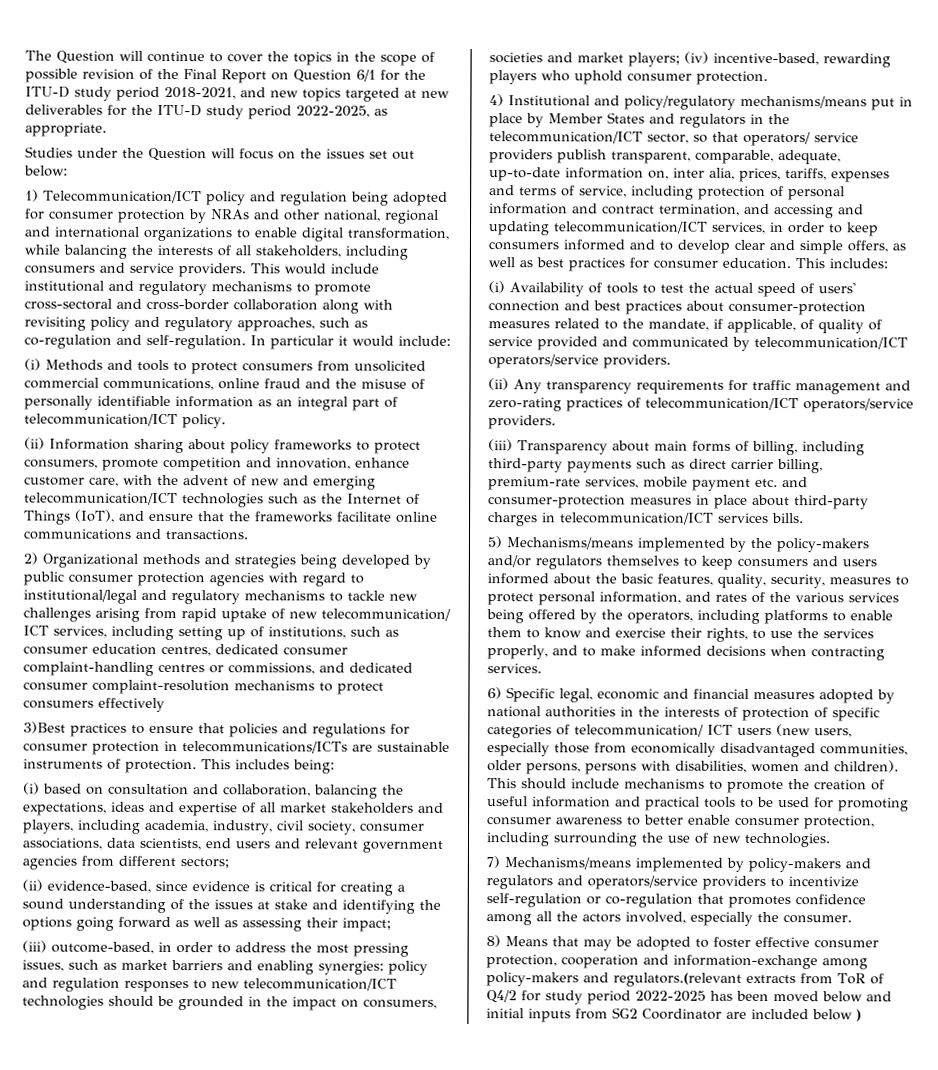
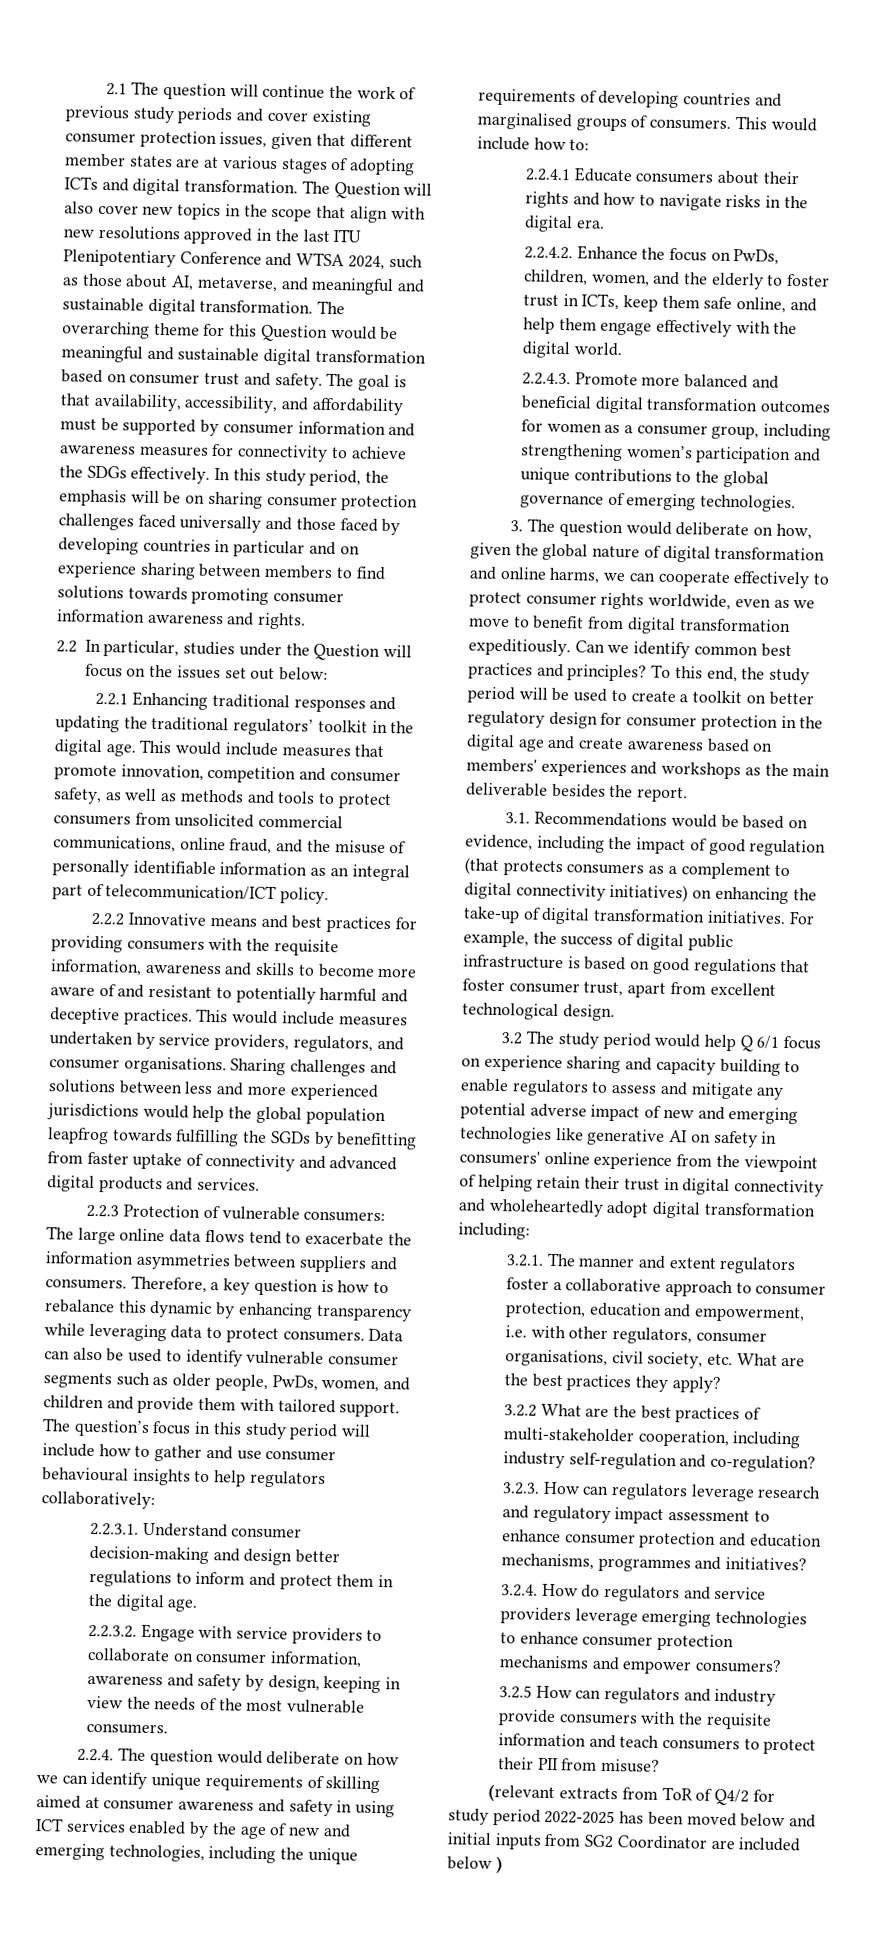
[25,50,435,66] [25,68,426,84] [25,86,450,102] [25,104,388,120] [25,122,107,137] [25,146,73,158] The Question will continue to cover the topics in the scope of possible revision of the Final Report on Question 6/1 for the ITU-D study period 2018-2021, and new topics targeted at new deliverables for the ITU-D study period 2022-2025, as appropriate. // Studies -> [106,81,417,101] [65,105,372,127] [65,130,413,150] [65,153,416,176] [64,176,433,200] [64,201,426,223] [63,225,362,245] [63,249,423,270] [62,273,426,296] [62,297,346,316] [62,321,399,342] [61,345,426,366] [61,369,407,392] [60,393,403,416] [60,417,416,437] [59,443,407,462] [59,465,390,487] [59,489,419,512] [58,513,401,536] [58,537,360,558] [57,561,386,580] [57,585,345,605] [57,609,307,630] [56,639,236,658] 2.1 The question will continue the work of previous study periods and cover existing consumer protection issues, given that different member states are at various stages of adopting ICTs and digital transformation. The Question will also cover new topics in the scope that align with new resolutions approved in the last ITU Plenipotentiary Conference and WTSA 2024, such as those about AI, metaverse, and meaningful and sustainable digital transformation. The overarching theme for this Question would be meaningful and sustainable digital transformation based on consumer trust and safety. The goal is that availability, accessibility, and affordability must be supported by consumer information and awareness measures for connectivity to achieve the SDGs effectively. In this study period, the emphasis will be on sharing consumer protection challenges faced universally and those faced by developing countries in particular and on experience sharing between members to find solutions towards promoting consumer information awareness and rights. // 2.2 In particular, studies
[25,189,448,206] [25,208,439,224] [24,226,450,242] [24,244,408,260] [24,262,379,278] [24,280,371,296] [24,298,393,314] [24,316,368,332] [24,334,451,350] [24,358,103,371] 1) Telecommunication/ICT policy and regulation being adopted for consumer protection by NRAs and other national, regional and international organizations to enable digital transformation, while balancing the interests of all stakeholders, including consumers and service providers. This would include institutional and regulatory mechanisms to promote cross-sectoral and cross-border collaboration along with revisiting policy and regulatory approaches, such as co-regulation and self-regulation. In particular it would include: // (i) Methods -> [95,691,397,713] [55,715,415,736] [54,739,385,758] [54,764,401,784] [53,787,244,805] 2.2.1 Enhancing traditional responses and updating the traditional regulators’ toolkit in the digital age. This would include measures that promote innovation, competition and consumer safety, as well as methods
[264,378,301,389] fraud -> [229,838,273,855] fraud,
[24,437,421,454] [24,456,410,472] [24,474,376,490] [24,492,420,508] [24,509,438,525] [23,528,249,541] [23,552,431,569] [23,571,364,587] [23,589,418,605] [23,607,451,623] [23,625,399,641] [23,643,348,657] [23,661,413,676] [23,679,384,695] [23,697,165,712] [23,721,410,738] [23,740,450,755] [23,758,335,774] [23,782,404,799] [23,801,444,817] [23,819,425,835] [22,837,443,853] [22,855,229,870] [22,879,405,896] [22,898,441,914] [22,916,391,932] [22,940,409,957] [22,959,428,975] [22,977,397,993] [22,995,437,1011] [489,51,891,68] [489,70,768,85] [489,94,913,111] [489,112,790,128] [489,131,859,147] [489,149,841,165] [489,167,890,183] [489,185,845,201] [489,203,864,219] [488,221,879,237] [488,239,906,255] [488,257,888,272] [488,281,856,298] [488,300,866,316] [488,318,882,334] [488,336,908,351] [488,354,671,369] [488,378,911,395] [488,397,914,413] [488,415,556,430] [488,439,865,456] [488,458,823,474] [488,476,808,491] [488,494,869,510] [488,512,804,527] [487,536,869,553] [487,555,877,570] [487,573,909,589] [487,591,899,606] [486,609,893,625] [487,627,874,642] [487,645,885,661] [487,663,542,674] [487,687,895,704] [487,706,880,722] [487,724,852,739] [487,742,908,758] [487,760,899,775] [487,778,885,794] [487,796,909,812] [487,814,875,830] [486,832,831,848] [486,856,871,873] [486,875,859,890] [486,893,866,909] [486,911,852,926] [486,935,879,951] [486,954,868,970] [486,972,742,987] (ii) Information sharing about policy frameworks to protect consumers, promote competition and innovation, enhance customer care, with the advent of new and emerging telecommunication/ICT technologies such as the Internet of Things (IoT), and ensure that the frameworks facilitate online communications and transactions. // 2) Organizational methods and strategies being developed by public consumer protection agencies with regard to institutional/legal and regulatory mechanisms to tackle new challenges arising from rapid uptake of new telecommunication/ ICT services, including setting up of institutions, such as consumer education centres, dedicated consumer complaint-handling centres or commissions, and dedicated consumer complaint-resolution mechanisms to protect consumers effectively // 3)Best practices to ensure that policies and regulations for consumer protection in telecommunications/ICTs are sustainable instruments of protection. This includes being: // (i) based on consultation and collaboration, balancing the expectations, ideas and expertise of all market stakeholders and players, including academia, industry, civil society, consumer associations, data scientists, end users and relevant government agencies from different sectors; // (ii) evidence-based, since evidence is critical for creating a sound understanding of the issues at stake and identifying the options going forward as well as assessing their impact; // (iii) outcome-based, in order to address the most pressing issues, such as market barriers and enabling synergies: policy and regulation responses to new telecommunication/ICT technologies should be grounded in the impact on consumers, societies and market players; (iv) incentive-based, rewarding players who uphold consumer protection. // 4) Institutional and policy/regulatory mechanisms/means put in place by Member States and regulators in the telecommunication/ICT sector, so that operators/ service providers publish transparent, comparable, adequate, up-to-date information on, inter alia, prices, tariffs, expenses and terms of service, including protection of personal information and contract termination, and accessing and updating telecommunication/ICT services, in order to keep consumers informed and to develop clear and simple offers, as well as best practices for consumer education. This includes: // (i) Availability of tools to test the actual speed of users' connection and best practices about consumer-protection measures related to the mandate, if applicable, of quality of service provided and communicated by telecommunication/ICT operators/service providers. // (ii) Any transparency requirements for traffic management and zero-rating practices of telecommunication/ICT operators/service providers. // (iii) Transparency about main forms of billing, including third-party payments such as direct carrier billing, premium-rate services, mobile payment etc. and consumer-protection measures in place about third-party charges in telecommunication/ICT services bills. // 5) Mechanisms/means implemented by the policy-makers and/or regulators themselves to keep consumers and users informed about the basic features, quality, security, measures to protect personal information, and rates of the various services being offered by the operators, including platforms to enable them to know and exercise their rights, to use the services properly, and to make informed decisions when contracting services. // 6) Specific legal, economic and financial measures adopted by national authorities in the interests of protection of specific categories of telecommunication/ ICT users (new users, especially those from economically disadvantaged communities, older persons, persons with disabilities, women and children). This should include mechanisms to promote the creation of useful information and practical tools to be used for promoting consumer awareness to better enable consumer protection, including surrounding the use of new technologies. // 7) Mechanisms/means implemented by policy-makers and regulators and operators/service providers to incentivize self-regulation or co-regulation that promotes confidence among all the actors involved, especially the consumer. // 8) Means that may be adopted to foster effective consumer protection, cooperation and information-exchange among policy-makers and regulators.(relevant -> [91,912,417,934] [51,935,339,957] [50,959,418,978] [50,984,409,1004] [50,1007,408,1027] [49,1031,404,1053] [49,1056,397,1077] [48,1079,379,1101] [47,1103,386,1126] [47,1127,418,1150] [47,1151,398,1172] [47,1175,261,1194] [86,1204,386,1223] [46,1226,412,1247] [45,1251,398,1273] [45,1275,390,1296] [45,1299,412,1322] [44,1323,404,1344] [44,1347,400,1367] [43,1372,411,1392] [43,1395,401,1418] [42,1418,372,1441] [42,1443,337,1462] [42,1467,326,1489] [41,1491,155,1510] [89,1522,303,1539] [88,1545,340,1566] [88,1569,395,1591] [87,1593,199,1612] [87,1623,383,1645] [86,1647,362,1668] [86,1673,402,1694] [86,1695,366,1714] [85,1722,168,1735] [77,1747,399,1767] [36,1772,381,1794] [36,1795,396,1818] [35,1818,351,1840] [35,1843,358,1865] [478,88,782,109] [477,112,817,132] [477,136,590,151] [524,167,800,185] [524,191,808,211] [523,215,605,233] [523,245,780,265] [523,269,831,290] [522,293,817,313] [522,317,798,337] [521,341,623,359] [521,372,779,389] [520,395,831,414] [520,419,832,441] [519,443,821,465] [519,467,769,488] [519,492,796,513] [510,518,812,540] [470,542,826,563] [469,566,831,589] [469,591,816,611] [469,615,791,635] [468,638,792,659] [468,662,811,685] [467,686,814,706] [467,710,824,732] [466,734,774,753] [466,758,831,780] [466,782,689,803] [505,811,808,829] [465,834,827,857] [464,857,791,880] [464,882,817,905] [463,906,815,925] [463,930,733,952] [463,954,811,976] [462,978,776,998] [462,1002,615,1022] [501,1030,822,1052] [461,1054,801,1076] [460,1078,785,1100] [460,1102,799,1125] [460,1126,778,1148] [459,1150,818,1173] [459,1174,825,1197] [458,1198,815,1219] [458,1222,530,1240] [505,1252,797,1275] [505,1277,827,1298] [504,1301,805,1323] [504,1325,767,1345] [504,1349,806,1369] [503,1373,721,1393] [503,1403,762,1424] [502,1427,802,1449] [502,1451,816,1473] [501,1481,822,1502] [501,1505,770,1524] [501,1529,822,1549] [500,1553,807,1573] [500,1583,767,1603] [499,1607,807,1629] [499,1631,734,1652] [498,1655,782,1675] [498,1685,777,1706] [497,1709,772,1730] [497,1733,817,1755] [497,1757,660,1773] [488,1783,556,1803] 2.2.2 Innovative means and best practices for providing consumers with the requisite information, awareness and skills to become more aware of and resistant to potentially harmful and deceptive practices. This would include measures undertaken by service providers, regulators, and consumer organisations. Sharing challenges and solutions between less and more experienced jurisdictions would help the global population leapfrog towards fulfilling the SGDs by benefitting from faster uptake of connectivity and advanced digital products and services. // 2.2.3 Protection of vulnerable consumers: The large online data flows tend to exacerbate the information asymmetries between suppliers and consumers. Therefore, a key question is how to rebalance this dynamic by enhancing transparency while leveraging data to protect consumers. Data can also be used to identify vulnerable consumer segments such as older people, PwDs, women, and children and provide them with tailored support. The question’s focus in this study period will include how to gather and use consumer behavioural insights to help regulators collaboratively: // 2.2.3.1. Understand consumer decision-making and design better regulations to inform and protect them in the digital age. // 2.2.3.2. Engage with service providers to collaborate on consumer information, awareness and safety by design, keeping in view the needs of the most vulnerable consumers. // 2.2.4. The question would deliberate on how we can identify unique requirements of skilling aimed at consumer awareness and safety in using ICT services enabled by the age of new and emerging technologies, including the unique requirements of developing countries and marginalised groups of consumers. This would include how to: // 2.2.4.1 Educate consumers about their rights and how to navigate risks in the digital era. // 2.2.4.2. Enhance the focus on PwDs, children, women, and the elderly to foster trust in ICTs, keep them safe online, and help them engage effectively with the digital world. // 2.2.4.3. Promote more balanced and beneficial digital transformation outcomes for women as a consumer group, including strengthening women’s participation and unique contributions to the global governance of emerging technologies. // 3. The question would deliberate on how, given the global nature of digital transformation and online harms, we can cooperate effectively to protect consumer rights worldwide, even as we move to benefit from digital transformation expeditiously. Can we identify common best practices and principles? To this end, the study period will be used to create a toolkit on better regulatory design for consumer protection in the digital age and create awareness based on members' experiences and workshops as the main deliverable besides the report. // 3.1. Recommendations would be based on evidence, including the impact of good regulation (that protects consumers as a complement to digital connectivity initiatives) on enhancing the take-up of digital transformation initiatives. For example, the success of digital public infrastructure is based on good regulations that foster consumer trust, apart from excellent technological design. // 3.2 The study period would help Q 6/1 focus on experience sharing and capacity building to enable regulators to assess and mitigate any potential adverse impact of new and emerging technologies like generative AI on safety in consumers' online experience from the viewpoint of helping retain their trust in digital connectivity and wholeheartedly adopt digital transformation including: // 3.2.1. The manner and extent regulators foster a collaborative approach to consumer protection, education and empowerment, i.e. with other regulators, consumer organisations, civil society, etc. What are the best practices they apply? // 3.2.2 What are the best practices of multi-stakeholder cooperation, including industry self-regulation and co-regulation? // 3.2.3. How can regulators leverage research and regulatory impact assessment to enhance consumer protection and education mechanisms, programmes and initiatives? // 3.2.4. How do regulators and service providers leverage emerging technologies to enhance consumer protection mechanisms and empower consumers? // 3.2.5 How can regulators and industry provide consumers with the requisite information and teach consumers to protect their PII from misuse? // (relevant

